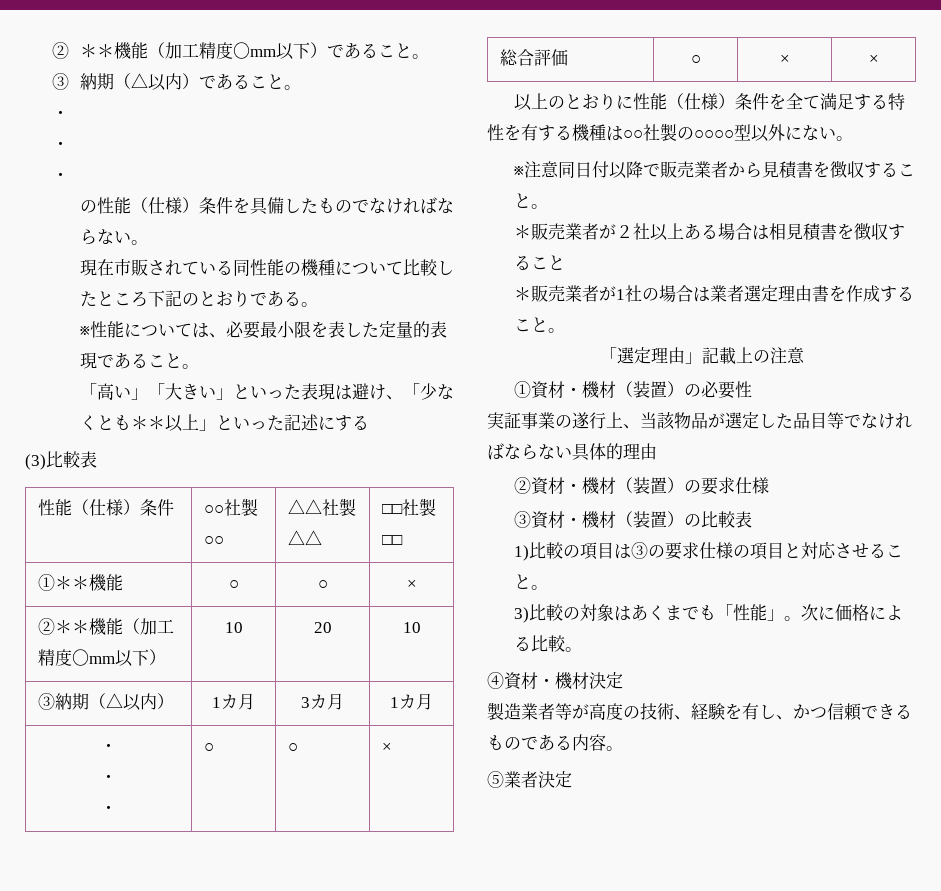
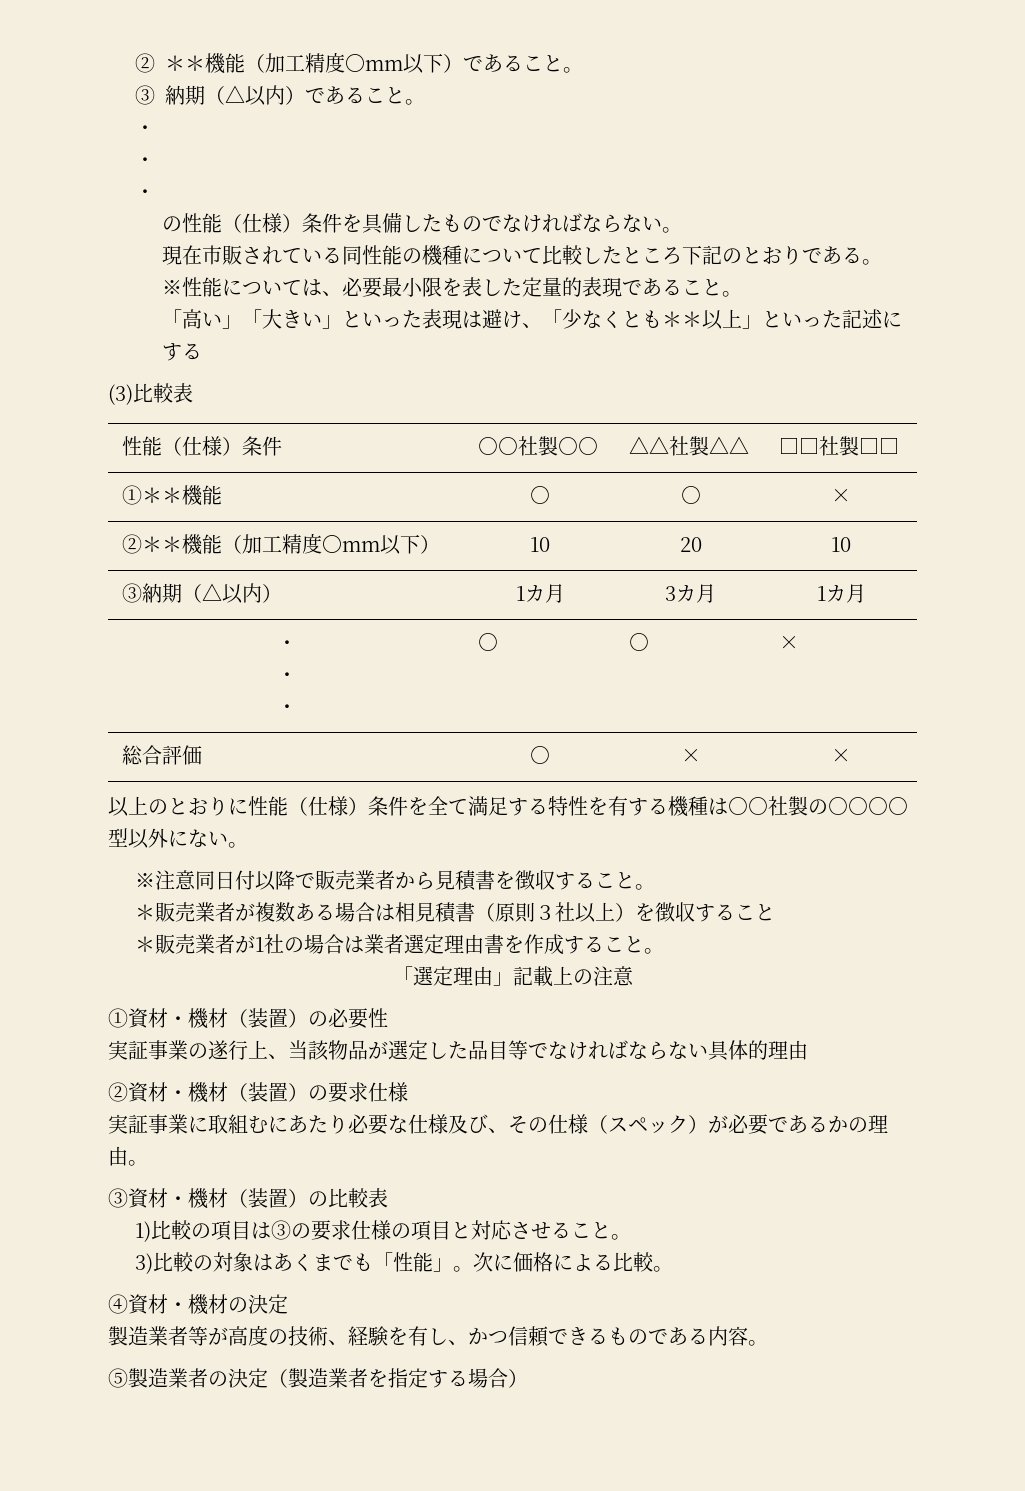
[616,223,685,241] ２社以上 -> [255,902,296,922] 複数
(838, 231) none -> [475,902,636,923] （原則３社以上）
(769, 485) none -> [108,1114,888,1135] [108,1146,148,1166] // 実証事業に取組むにあたり必要な仕様及び、その仕様（スペック）が必要であるかの理由。
(589, 681) none -> [228,1297,248,1313] の
[504,771,572,788] 業者決定 -> [128,1368,528,1388] 製造業者の決定（製造業者を指定する場合）

